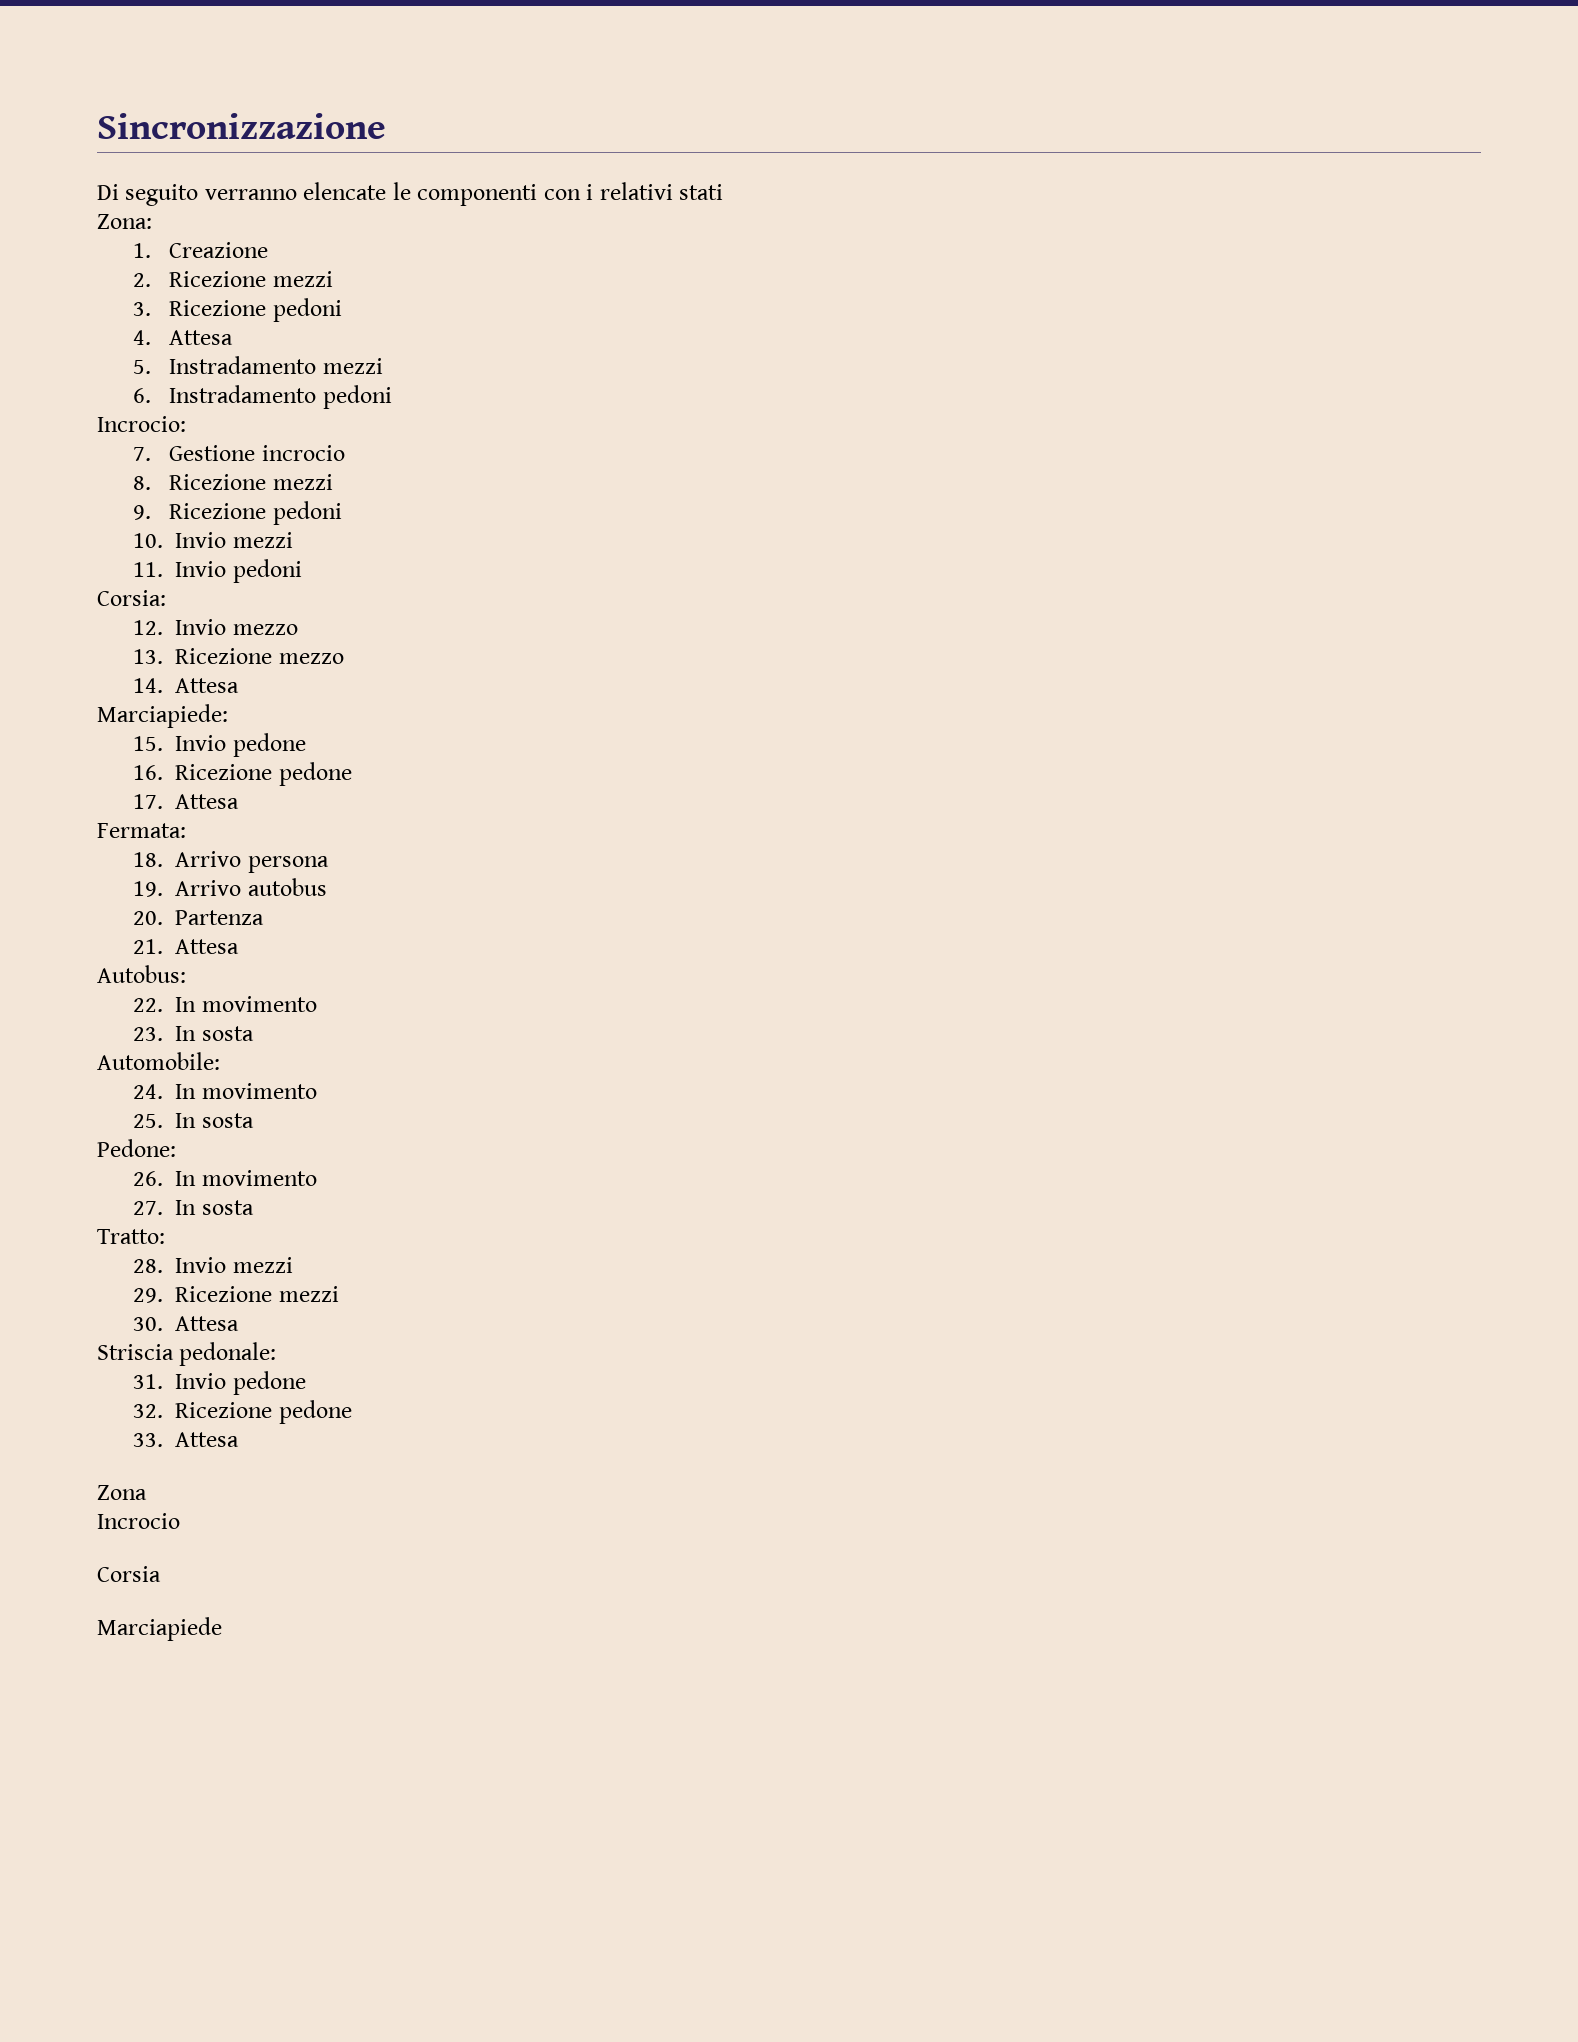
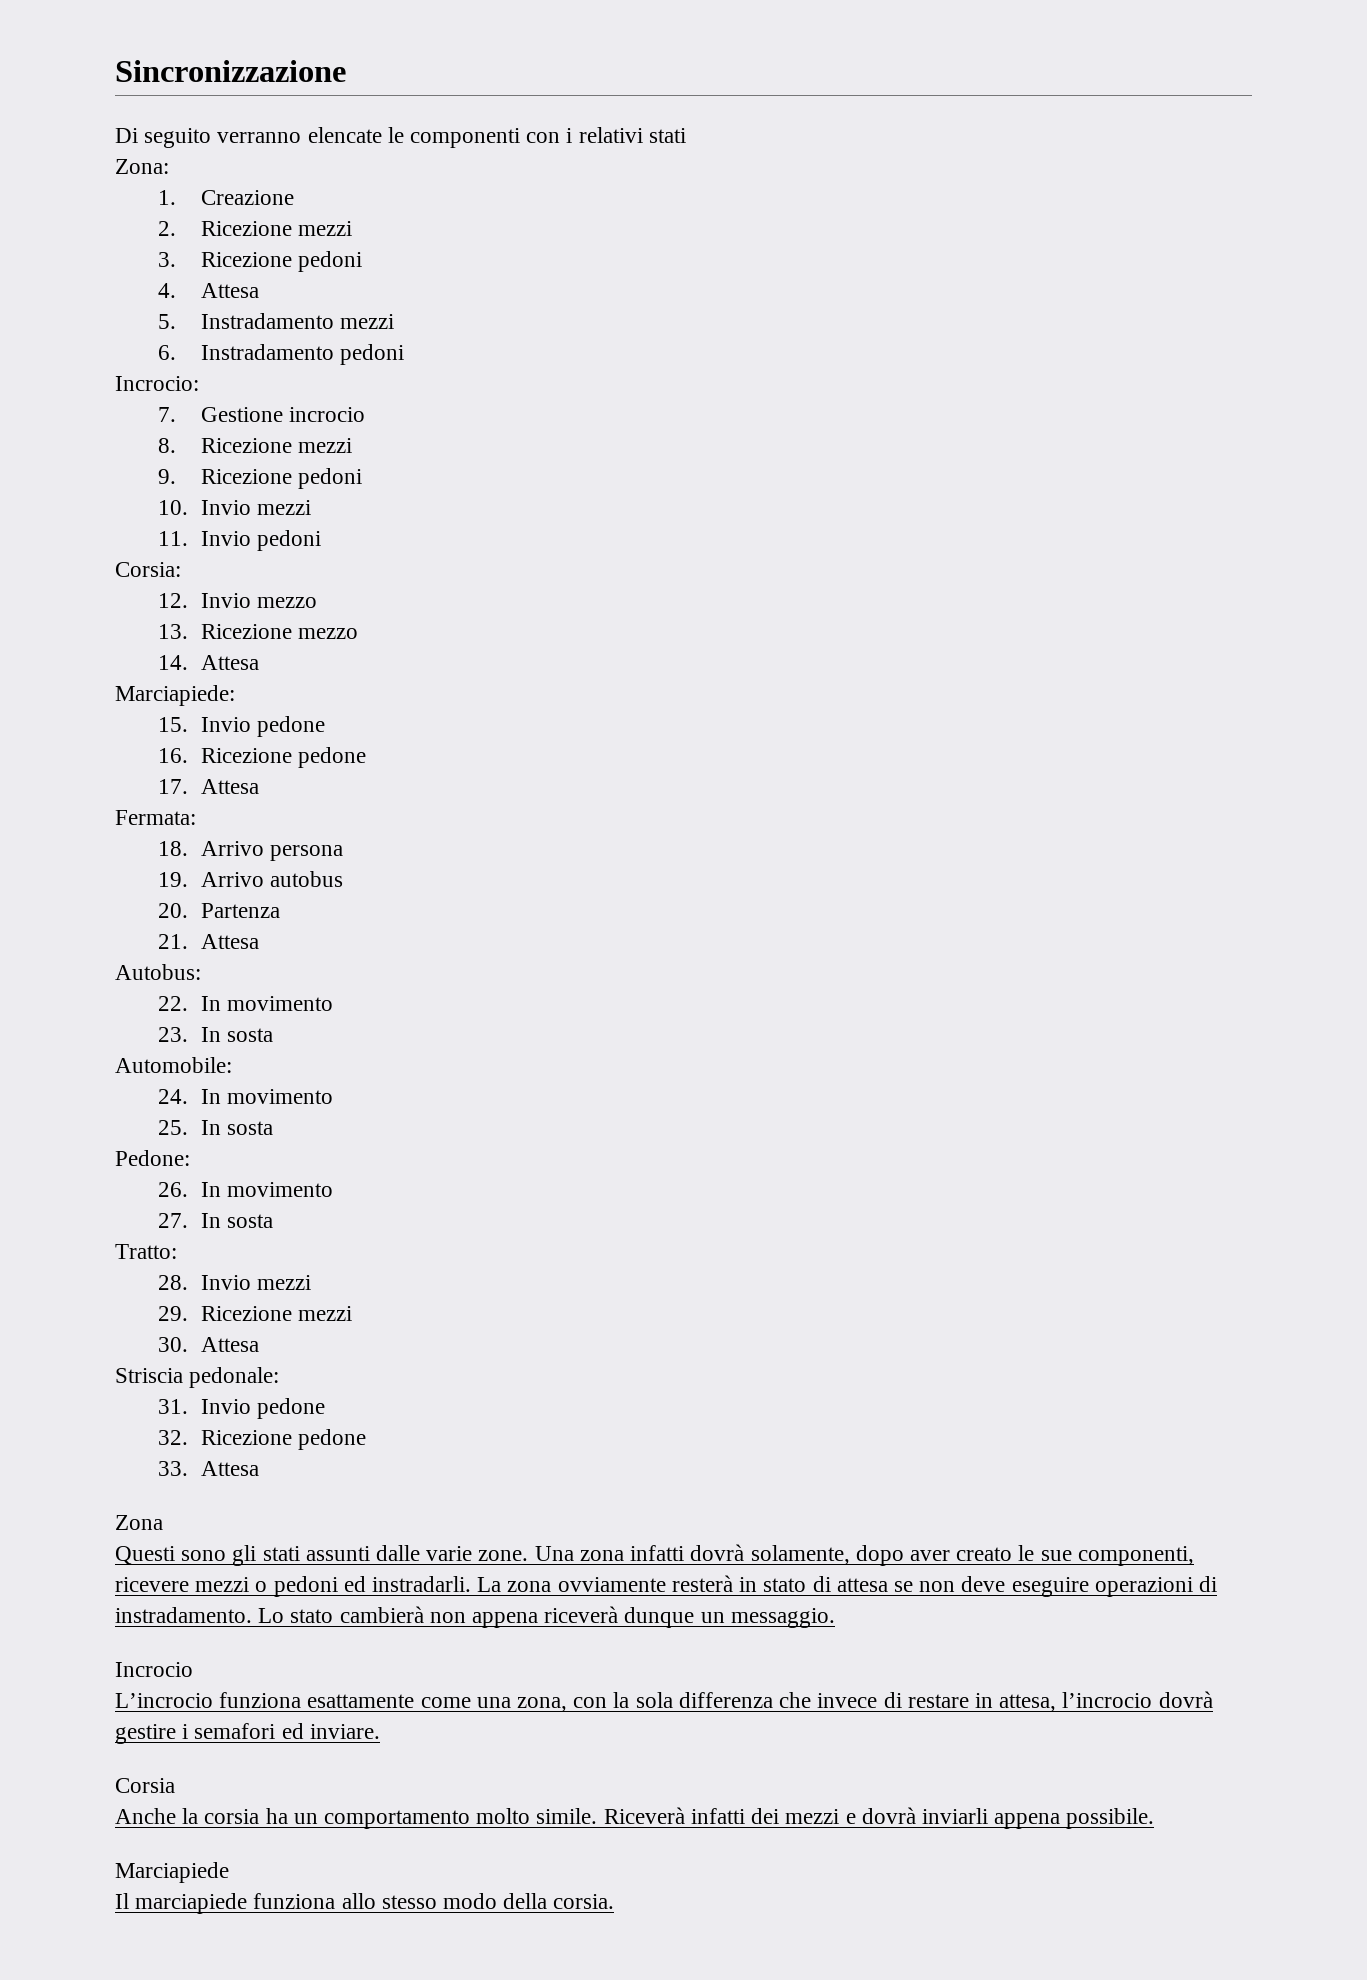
[97,1513,180,1529] [97,1566,161,1582] [97,1617,222,1641] Incrocio // Corsia // Marciapiede -> [115,1544,1194,1566] [115,1575,1217,1597] [115,1606,835,1628] [115,1662,193,1677] [115,1691,1213,1712] [115,1723,380,1744] [115,1778,175,1793] [115,1807,1155,1829] [115,1862,229,1883] [115,1893,615,1914] Questi sono gli stati assunti dalle varie zone. Una zona infatti dovrà solamente, dopo aver creato le sue componenti, ricevere mezzi o pedoni ed instradarli. La zona ovviamente resterà in stato di attesa se non deve eseguire operazioni di instradamento. Lo stato cambierà non appena riceverà dunque un messaggio. // Incrocio // L’incrocio funziona esattamente come una zona, con la sola differenza che invece di restare in attesa, l’incrocio dovrà gestire i semafori ed inviare. // Corsia // Anche la corsia ha un comportamento molto simile. Riceverà infatti dei mezzi e dovrà inviarli appena possibile. // Marciapiede // Il marciapiede funziona allo stesso modo della corsia.

